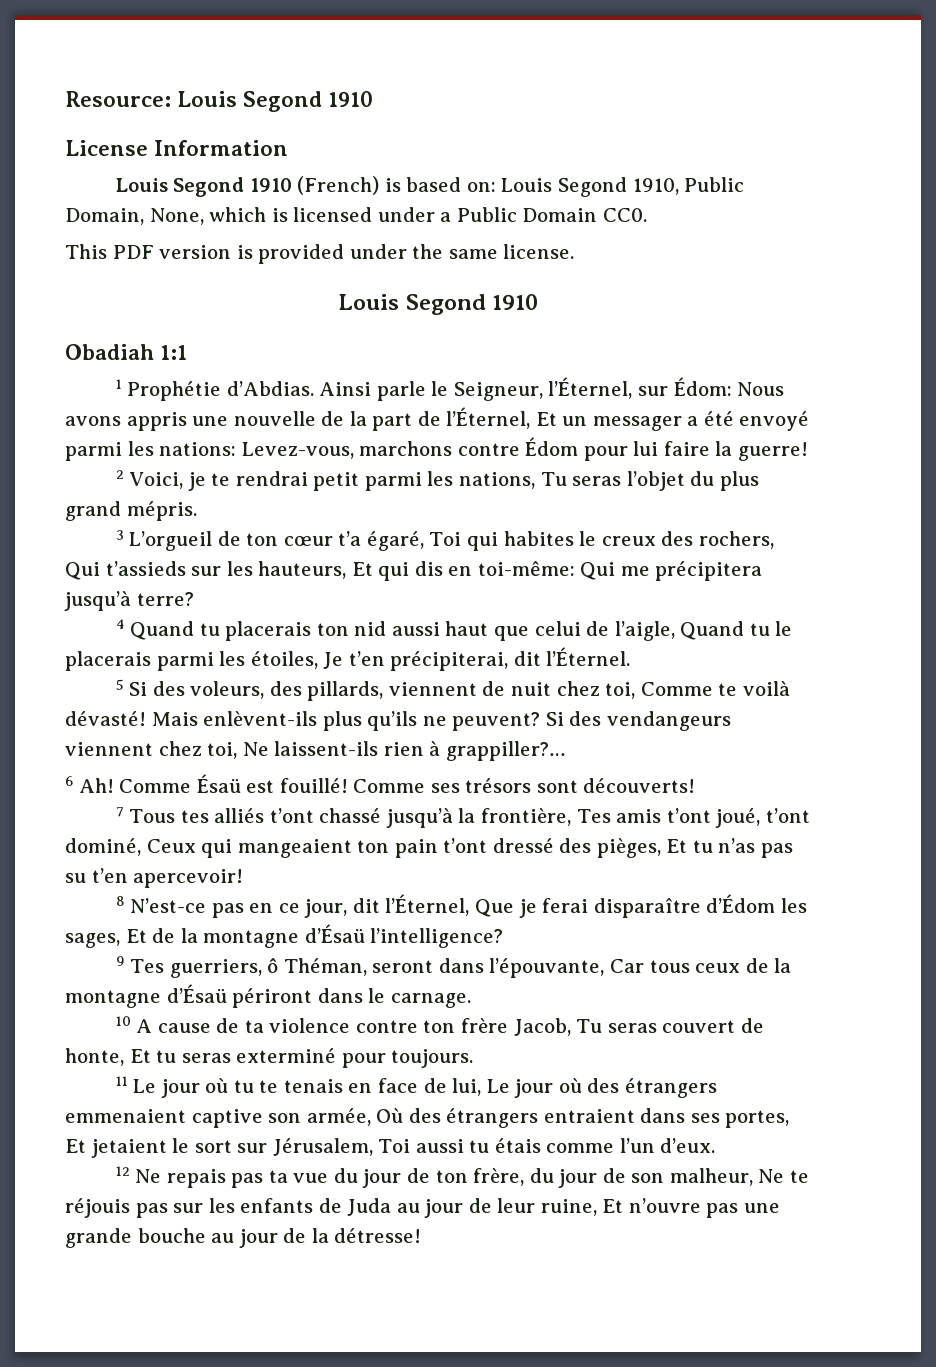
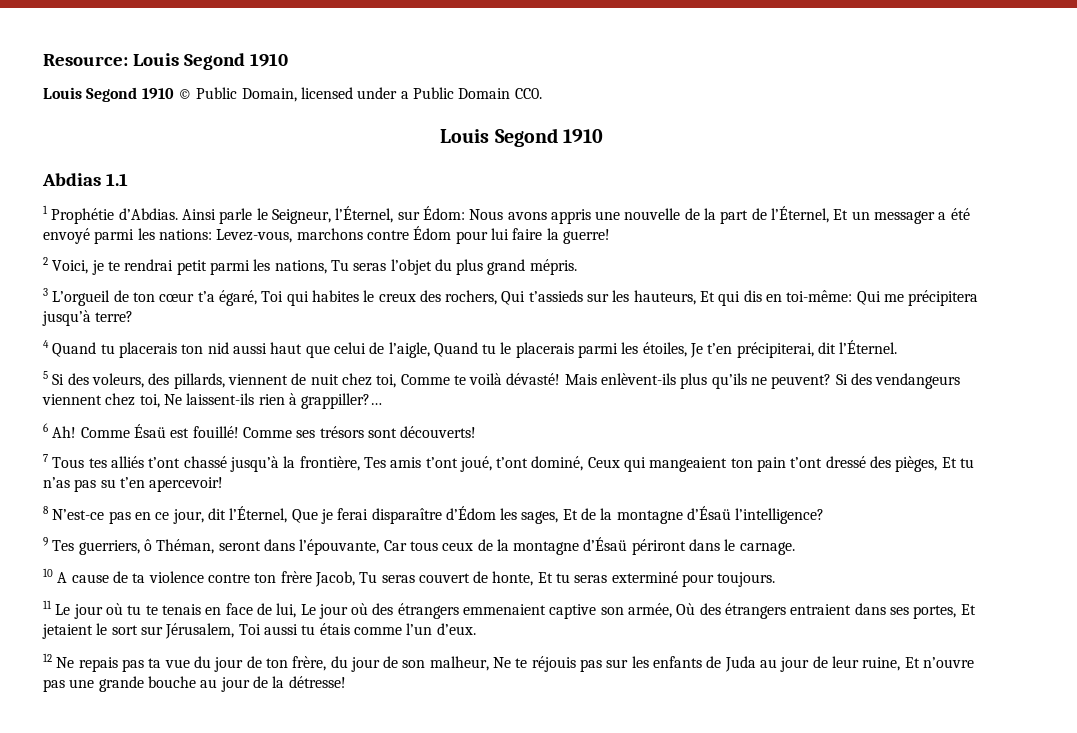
[65,140,289,156] [115,176,745,197] [65,207,288,225] // License Information // Louis Segond 1910 (French) is based on: Louis Segond 1910, Public Domain, None, which is -> [43,87,297,102] // Louis Segond 1910 © Public Domain,
[65,244,575,264] [338,294,538,315] [65,344,188,360] // This PDF version is provided under the same license. // Louis Segond 1910 // Obadiah 1:1 -> [440,128,603,147] [42,173,128,186] // Louis Segond 1910 // Abdias 1.1

